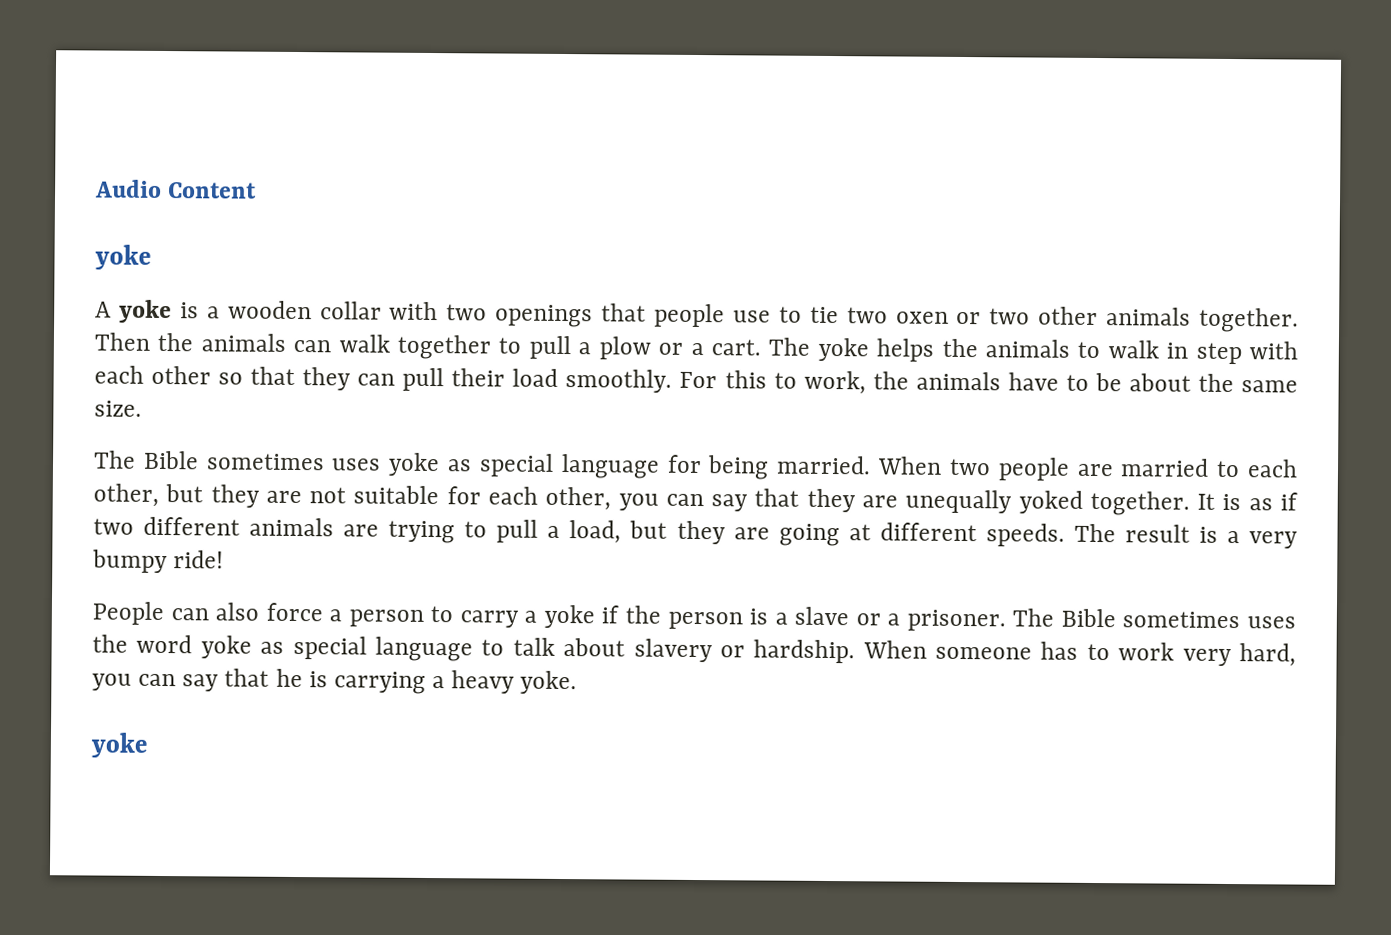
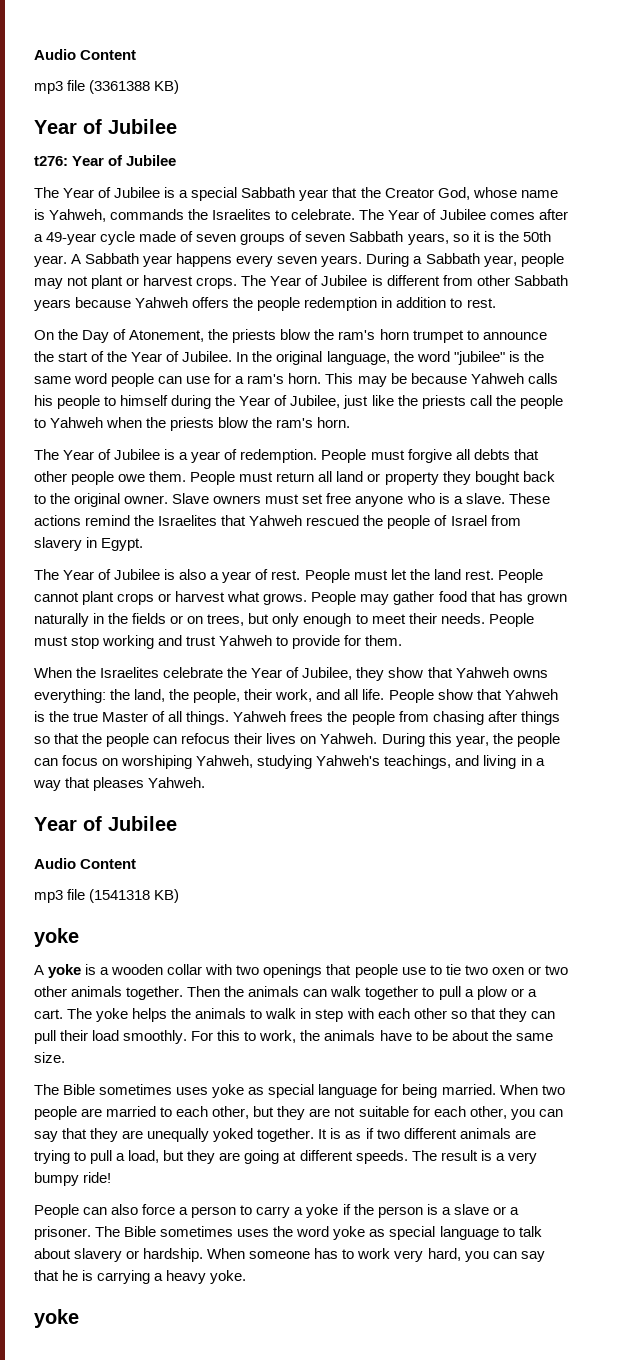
[95,179,258,199] Audio Content -> [34,49,137,60] [34,80,180,94] [34,119,177,134] [34,155,177,166] [34,187,558,201] [34,209,568,222] [34,231,551,245] [34,253,564,267] [34,275,568,289] [34,297,496,311] [34,329,547,343] [34,351,544,365] [34,373,558,387] [34,395,563,409] [34,417,351,431] [34,449,539,463] [34,471,555,485] [34,493,550,507] [34,515,521,529] [34,537,144,551] [34,569,543,583] [34,591,567,605] [34,613,534,627] [34,635,403,649] [34,667,548,681] [34,689,558,703] [34,711,560,725] [34,733,560,747] [34,755,545,769] [33,777,206,791] [34,816,177,831] [34,858,137,869] [34,889,180,903] Audio Content // mp3 file (3361388 KB) // Year of Jubilee // t276: Year of Jubilee // The Year of Jubilee is a special Sabbath year that the Creator God, whose name is Yahweh, commands the Israelites to celebrate. The Year of Jubilee comes after a 49-year cycle made of seven groups of seven Sabbath years, so it is the 50th year. A Sabbath year happens every seven years. During a Sabbath year, people may not plant or harvest crops. The Year of Jubilee is different from other Sabbath years because Yahweh offers the people redemption in addition to rest. // On the Day of Atonement, the priests blow the ram's horn trumpet to announce the start of the Year of Jubilee. In the original language, the word "jubilee" is the same word people can use for a ram's horn. This may be because Yahweh calls his people to himself during the Year of Jubilee, just like the priests call the people to Yahweh when the priests blow the ram's horn. // The Year of Jubilee is a year of redemption. People must forgive all debts that other people owe them. People must return all land or property they bought back to the original owner. Slave owners must set free anyone who is a slave. These actions remind the Israelites that Yahweh rescued the people of Israel from slavery in Egypt. // The Year of Jubilee is also a year of rest. People must let the land rest. People cannot plant crops or harvest what grows. People may gather food that has grown naturally in the fields or on trees, but only enough to meet their needs. People must stop working and trust Yahweh to provide for them. // When the Israelites celebrate the Year of Jubilee, they show that Yahweh owns everything: the land, the people, their work, and all life. People show that Yahweh is the true Master of all things. Yahweh frees the people from chasing after things so that the people can refocus their lives on Yahweh. During this year, the people can focus on worshiping Yahweh, studying Yahweh's teachings, and living in a way that pleases Yahweh. // Year of Jubilee // Audio Content // mp3 file (1541318 KB)

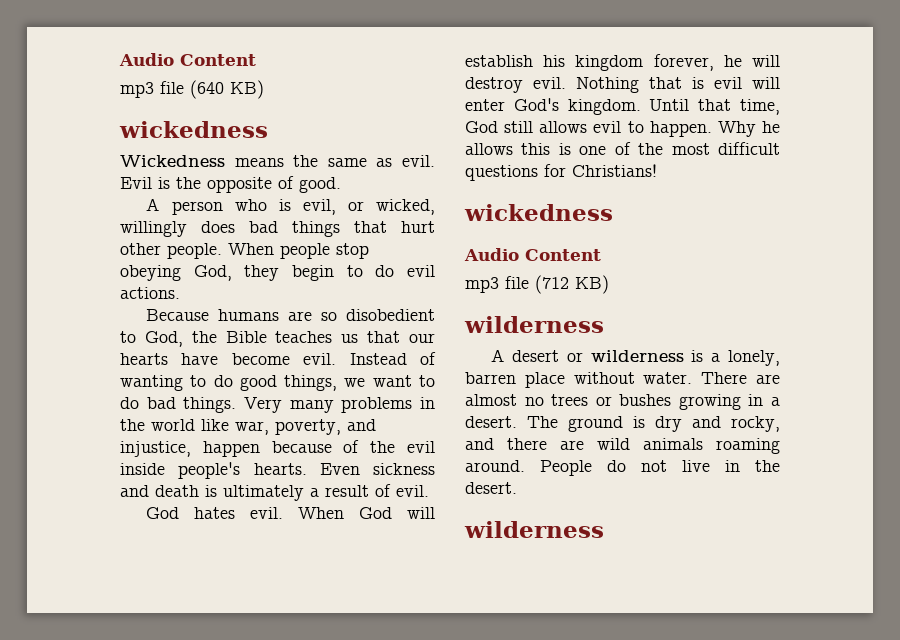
[34,49,137,60] [34,80,180,94] [34,119,177,134] [34,155,177,166] [34,187,558,201] [34,209,568,222] [34,231,551,245] [34,253,564,267] [34,275,568,289] [34,297,496,311] [34,329,547,343] [34,351,544,365] [34,373,558,387] [34,395,563,409] [34,417,351,431] [34,449,539,463] [34,471,555,485] [34,493,550,507] [34,515,521,529] [34,537,144,551] [34,569,543,583] [34,591,567,605] [34,613,534,627] [34,635,403,649] [34,667,548,681] [34,689,558,703] [34,711,560,725] [34,733,560,747] [34,755,545,769] [33,777,206,791] [34,816,177,831] [34,858,137,869] [34,889,180,903] [34,928,79,947] [34,964,568,978] [34,986,537,1000] [34,1008,555,1022] [34,1030,553,1044] [34,1052,65,1063] [34,1084,565,1098] [34,1106,563,1120] [34,1128,536,1142] [34,1150,537,1164] [34,1172,112,1186] [34,1204,519,1218] [34,1226,542,1240] [34,1248,545,1262] [34,1270,247,1284] [34,1309,79,1328] Audio Content // mp3 file (3361388 KB) // Year of Jubilee // t276: Year of Jubilee // The Year of Jubilee is a special Sabbath year that the Creator God, whose name is Yahweh, commands the Israelites to celebrate. The Year of Jubilee comes after a 49-year cycle made of seven groups of seven Sabbath years, so it is the 50th year. A Sabbath year happens every seven years. During a Sabbath year, people may not plant or harvest crops. The Year of Jubilee is different from other Sabbath years because Yahweh offers the people redemption in addition to rest. // On the Day of Atonement, the priests blow the ram's horn trumpet to announce the start of the Year of Jubilee. In the original language, the word "jubilee" is the same word people can use for a ram's horn. This may be because Yahweh calls his people to himself during the Year of Jubilee, just like the priests call the people to Yahweh when the priests blow the ram's horn. // The Year of Jubilee is a year of redemption. People must forgive all debts that other people owe them. People must return all land or property they bought back to the original owner. Slave owners must set free anyone who is a slave. These actions remind the Israelites that Yahweh rescued the people of Israel from slavery in Egypt. // The Year of Jubilee is also a year of rest. People must let the land rest. People cannot plant crops or harvest what grows. People may gather food that has grown naturally in the fields or on trees, but only enough to meet their needs. People must stop working and trust Yahweh to provide for them. // When the Israelites celebrate the Year of Jubilee, they show that Yahweh owns everything: the land, the people, their work, and all life. People show that Yahweh is the true Master of all things. Yahweh frees the people from chasing after things so that the people can refocus their lives on Yahweh. During this year, the people can focus on worshiping Yahweh, studying Yahweh's teachings, and living in a way that pleases Yahweh. // Year of Jubilee // Audio Content // mp3 file (1541318 KB) // yoke // A yoke is a wooden collar with two openings that people use to tie two oxen or two other animals together. Then the animals can walk together to pull a plow or a cart. The yoke helps the animals to walk in step with each other so that they can pull their load smoothly. For this to work, the animals have to be about the same size. // The Bible sometimes uses yoke as special language for being married. When two people are married to each other, but they are not suitable for each other, you can say that they are unequally yoked together. It is as if two different animals are trying to pull a load, but they are going at different speeds. The result is a very bumpy ride! // People can also force a person to carry a yoke if the person is a slave or a prisoner. The Bible sometimes uses the word yoke as special language to talk about slavery or hardship. When someone has to work very hard, you can say that he is carrying a heavy yoke. // yoke -> [119,53,256,66] [120,80,264,99] [119,121,268,138] [120,155,435,167] [120,176,341,193] [146,198,435,215] [120,221,435,237] [120,243,369,259] [120,265,435,281] [120,287,180,299] [146,309,435,321] [120,331,435,347] [120,352,436,365] [120,375,435,391] [120,397,435,413] [120,419,376,435] [120,440,436,457] [120,462,435,479] [120,484,429,501] [146,507,436,519] [465,54,780,71] [465,77,780,93] [465,98,780,115] [465,121,780,137] [465,142,780,155] [465,164,657,181] [464,204,613,221] [464,248,601,261] [465,275,609,294] [464,316,604,333] [491,349,780,366] [465,372,780,388] [465,394,780,410] [465,416,780,432] [465,438,780,454] [465,460,780,476] [465,482,517,494] [464,521,604,538] Audio Content // mp3 file (640 KB) // wickedness // Wickedness means the same as evil. Evil is the opposite of good. // A person who is evil, or wicked, willingly does bad things that hurt other people. When people stop obeying God, they begin to do evil actions. // Because humans are so disobedient to God, the Bible teaches us that our hearts have become evil. Instead of wanting to do good things, we want to do bad things. Very many problems in the world like war, poverty, and injustice, happen because of the evil inside people's hearts. Even sickness and death is ultimately a result of evil. // God hates evil. When God will establish his kingdom forever, he will destroy evil. Nothing that is evil will enter God's kingdom. Until that time, God still allows evil to happen. Why he allows this is one of the most difficult questions for Christians! // wickedness // Audio Content // mp3 file (712 KB) // wilderness // A desert or wilderness is a lonely, barren place without water. There are almost no trees or bushes growing in a desert. The ground is dry and rocky, and there are wild animals roaming around. People do not live in the desert. // wilderness

